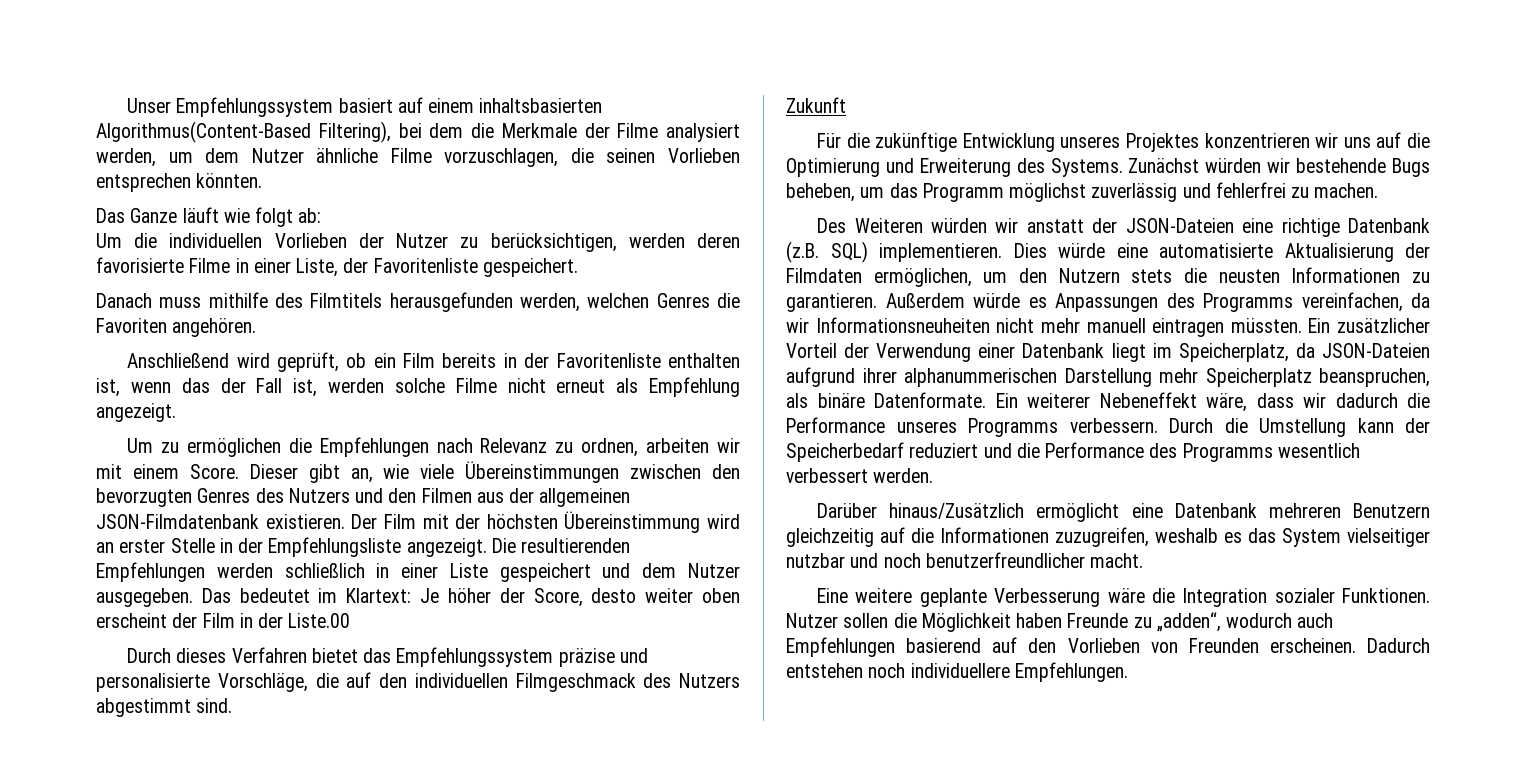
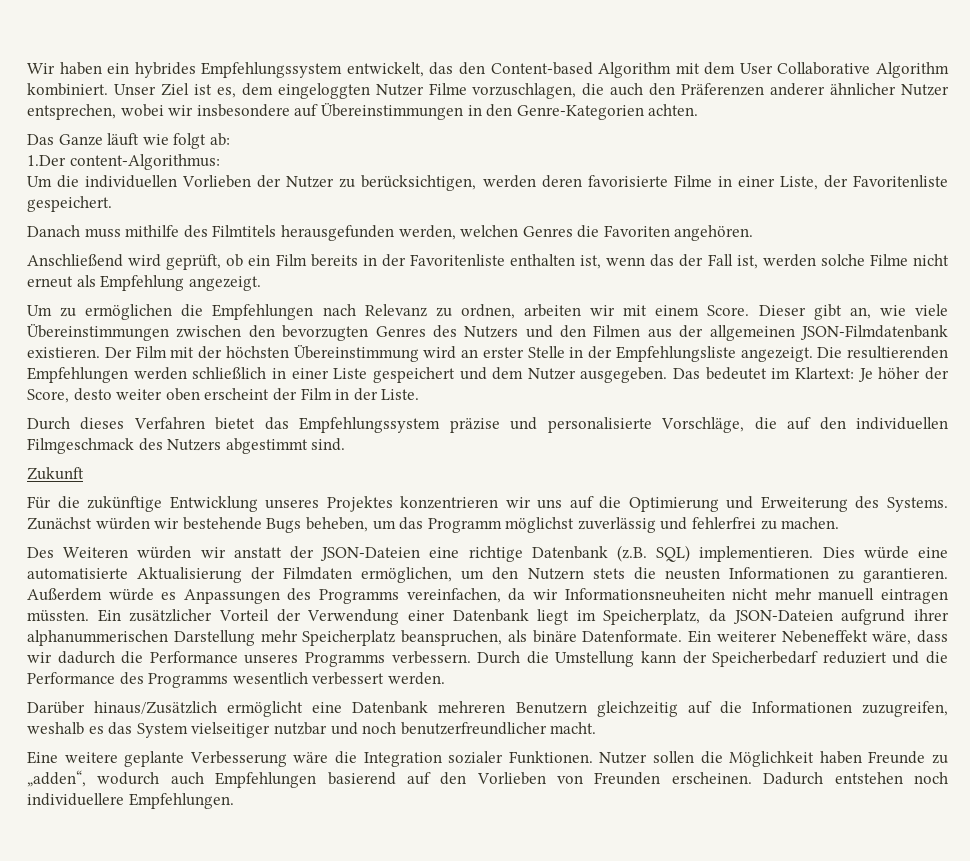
[127,97,603,117] [96,121,740,143] [96,148,740,167] [96,173,263,192] Unser Empfehlungssystem basiert auf einem inhaltsbasierten Algorithmus(Content-Based Filtering), bei dem die Merkmale der Filme analysiert werden, um dem Nutzer ähnliche Filme vorzuschlagen, die seinen Vorlieben entsprechen könnten. -> [27,62,949,78] [27,83,949,99] [27,103,699,120] Wir haben ein hybrides Empfehlungssystem entwickelt, das den Content-based Algorithm mit dem User Collaborative Algorithm kombiniert. Unser Ziel ist es, dem eingeloggten Nutzer Filme vorzuschlagen, die auch den Präferenzen anderer ähnlicher Nutzer entsprechen, wobei wir insbesondere auf Übereinstimmungen in den Genre-Kategorien achten.
(322, 215) none -> [27,154,220,170] // 1.Der content-Algorithmus:
[288,613,351,628] Liste.00 -> [381,389,420,400] Liste.

